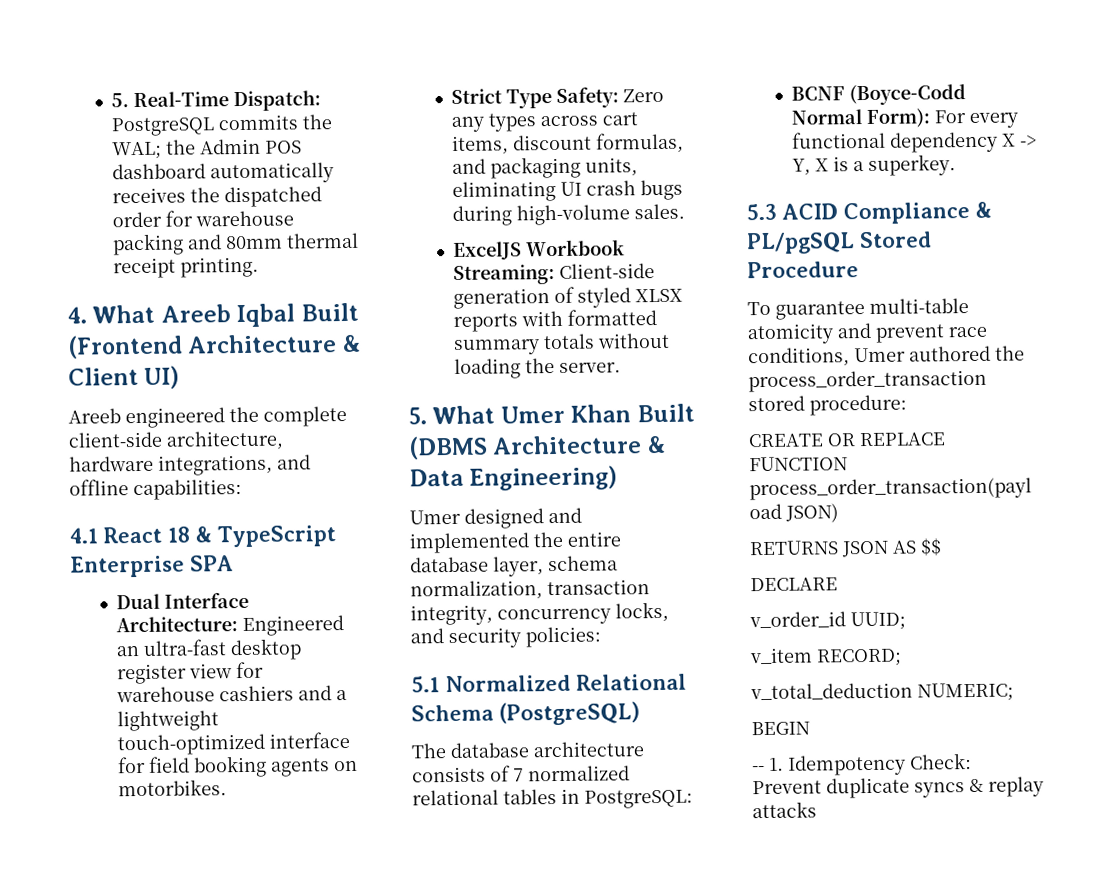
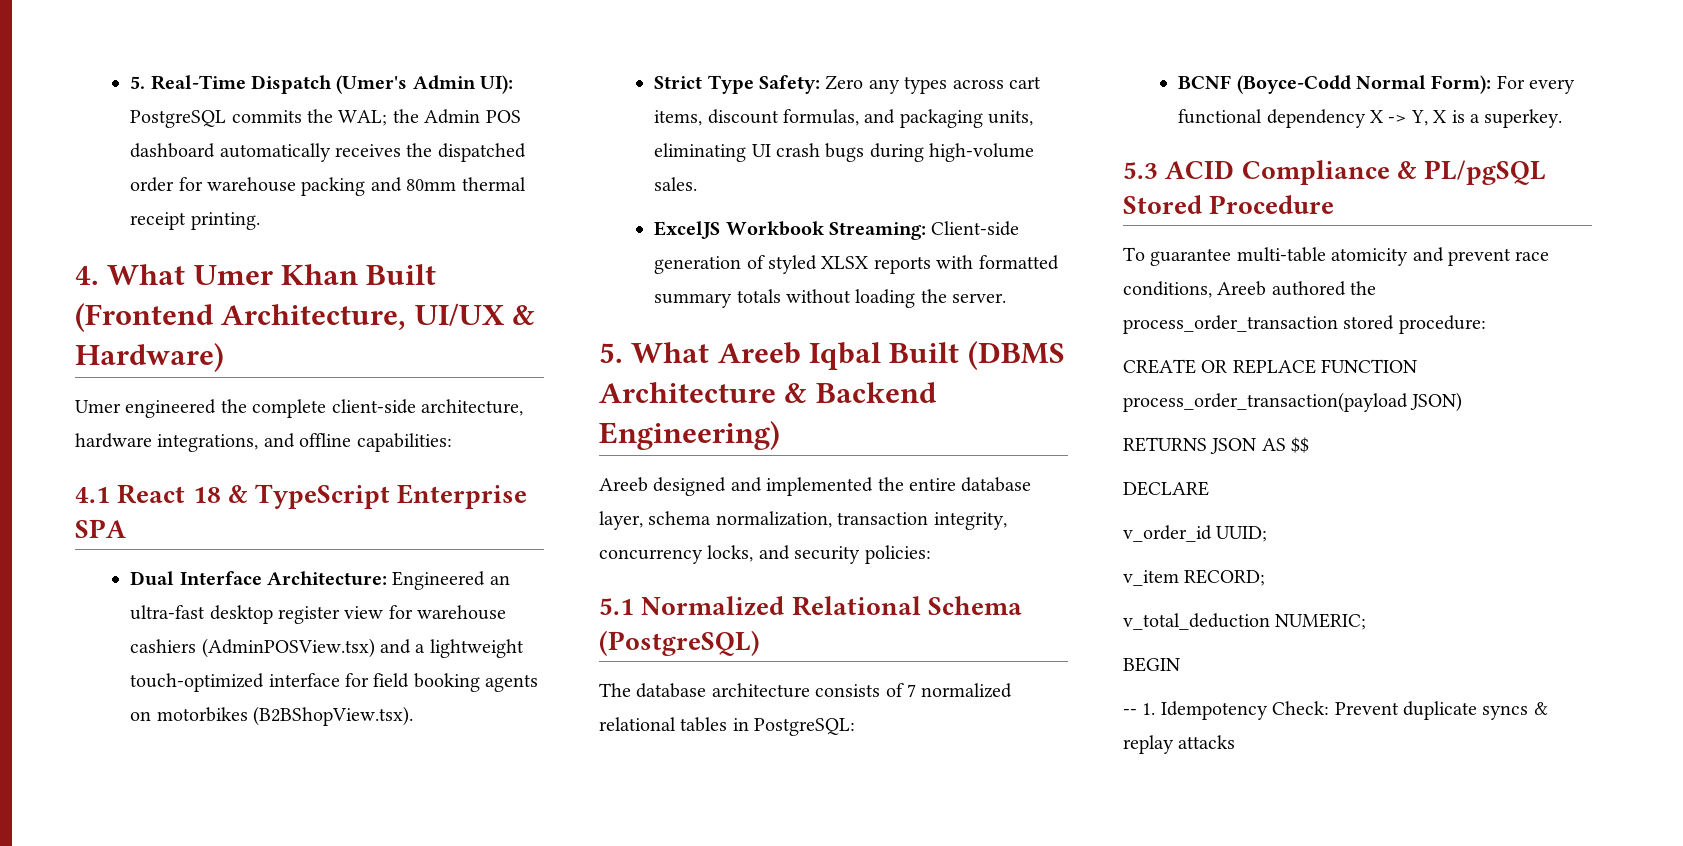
[233,90,322,112] Dispatch: -> [250,75,514,94] Dispatch (Umer's Admin UI):
[160,302,359,328] [67,334,361,359] [68,365,181,389] [68,408,121,424] Areeb Iqbal Built (Frontend Architecture & Client UI) // Areeb -> [193,264,437,285] [75,303,536,332] [75,343,224,372] [75,400,121,413] Umer Khan Built (Frontend Architecture, UI/UX & Hardware) // Umer
(295, 693) none -> [201,638,375,658] (AdminPOSView.tsx)
[118,779,228,797] motorbikes. -> [156,706,413,726] motorbikes (B2BShopView.tsx).
[500,404,632,424] Umer Khan -> [717,342,882,370] Areeb Iqbal
[409,468,464,487] Data -> [815,382,937,403] Backend
[409,509,461,525] Umer -> [599,477,648,492] Areeb
[854,347,906,363] Umer -> [1217,281,1267,296] Areeb

